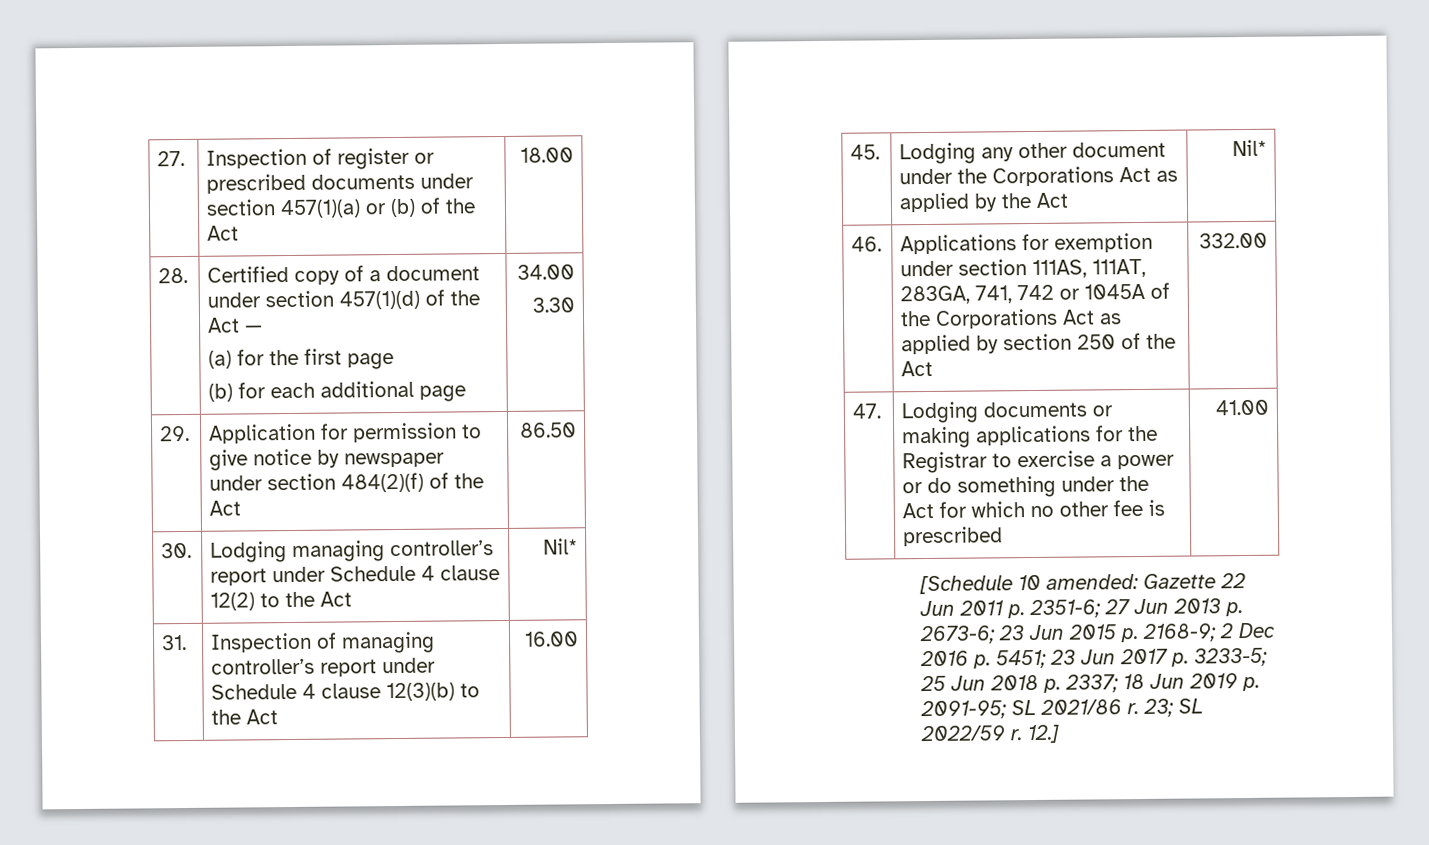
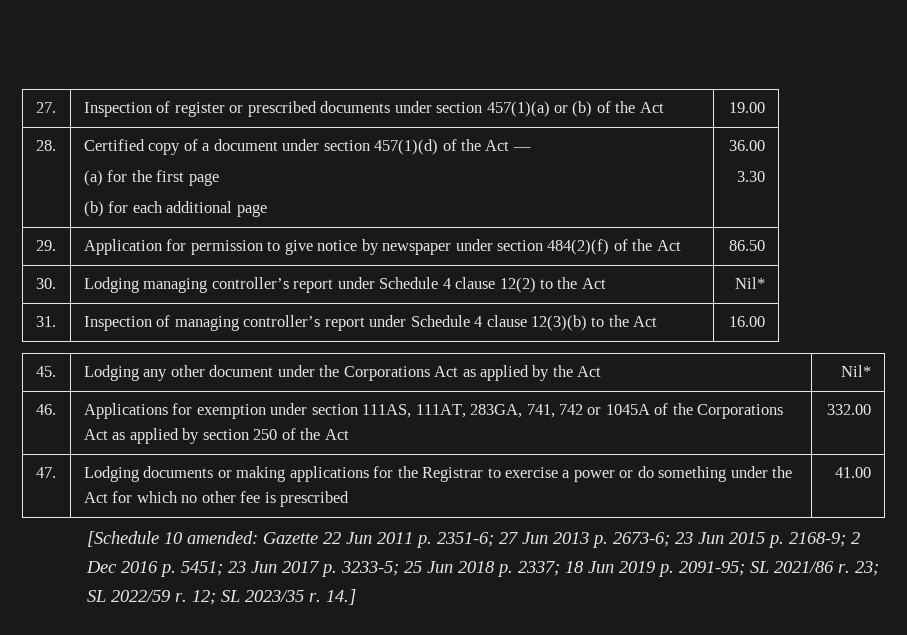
[519,147,574,163] 18.00 -> [729,102,766,113] 19.00
[516,264,575,280] 34.00 -> [729,140,766,151] 36.00
[1026,724,1060,744] 12.] -> [192,589,357,605] 12; SL 2023/35 r. 14.]

